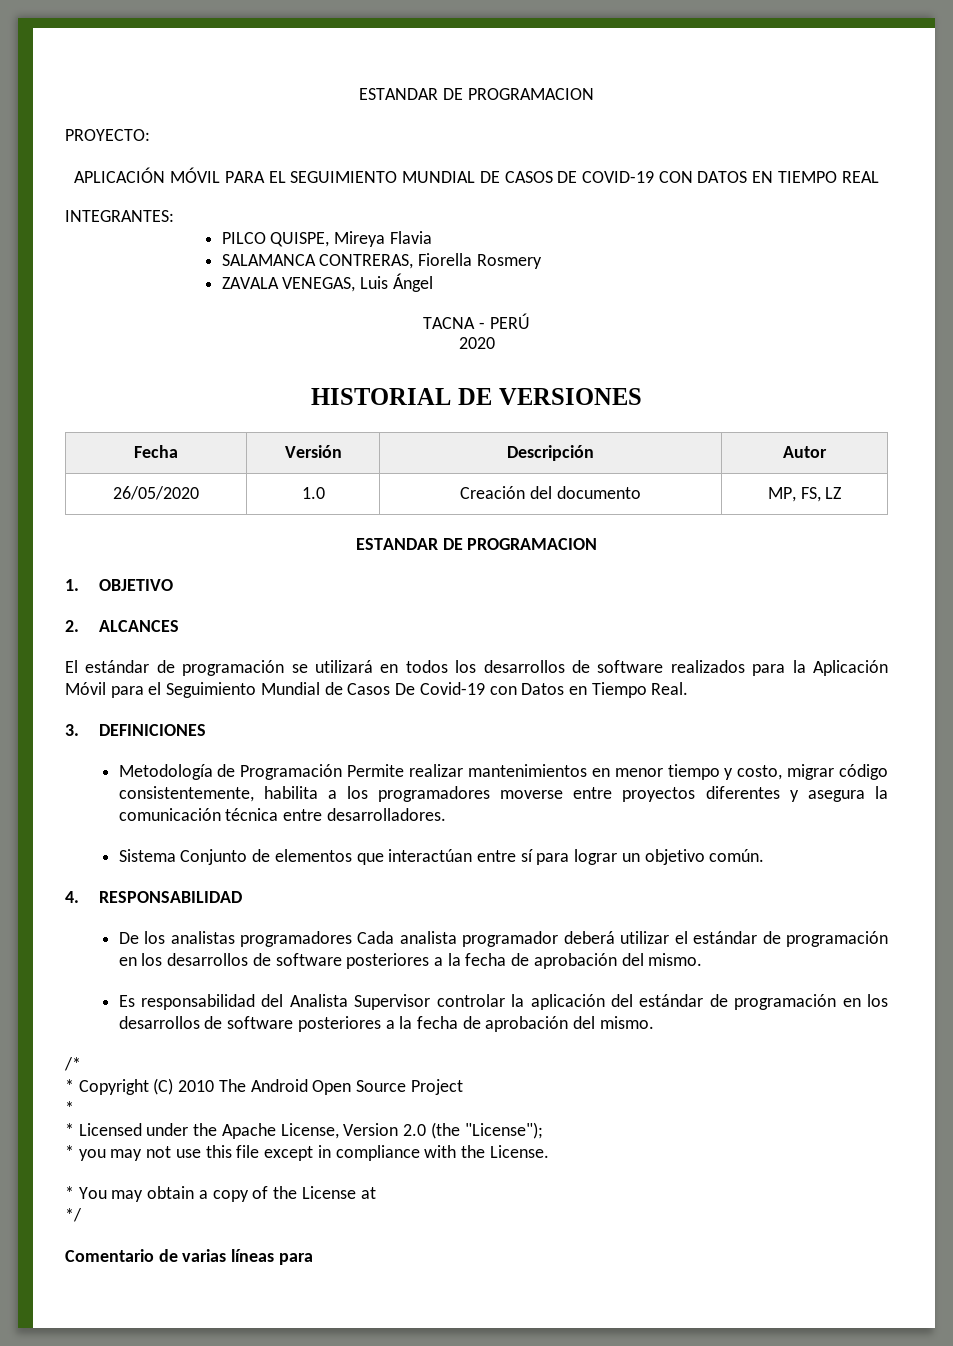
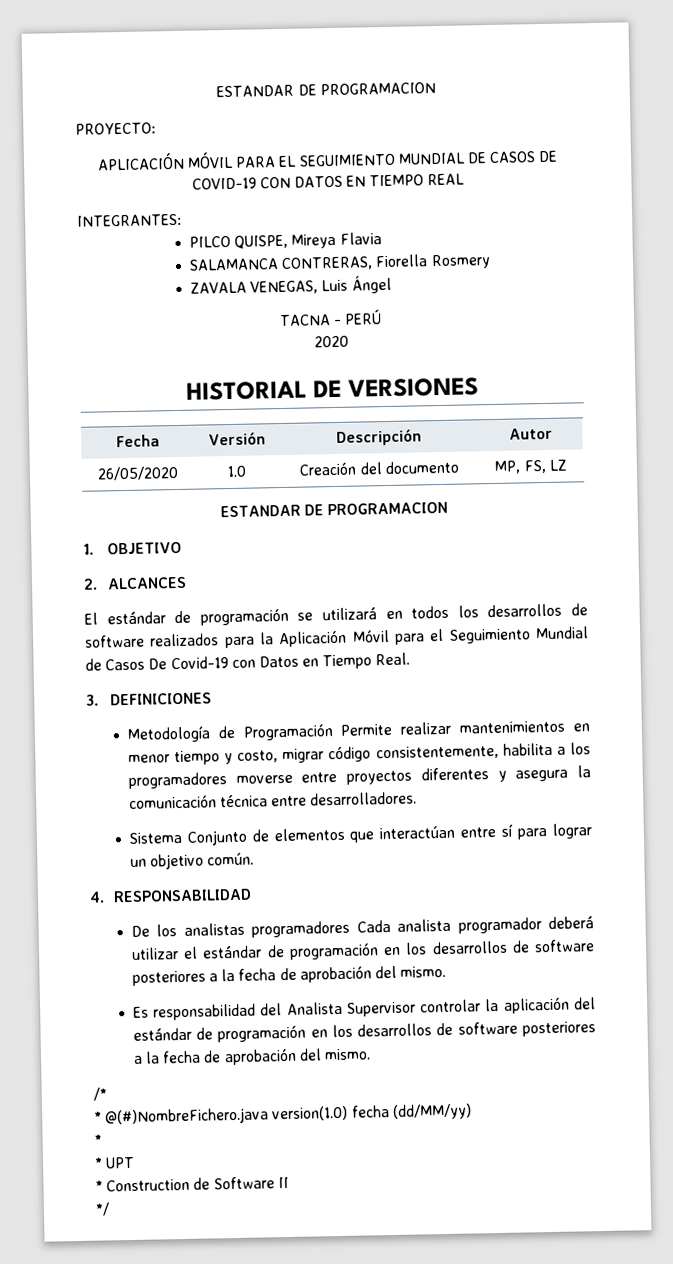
[78,1078,463,1095] [65,1101,74,1114] [65,1122,543,1139] [65,1145,549,1161] [65,1186,376,1202] [65,1208,82,1222] [65,1249,313,1265] Copyright (C) 2010 The Android Open Source Project // * // * Licensed under the Apache License, Version 2.0 (the "License"); // * you may not use this file except in compliance with the License. // * You may obtain a copy of the License at // */ // Comentario de varias líneas para -> [105,1103,472,1126] [94,1134,102,1146] [94,1156,136,1169] [95,1176,289,1192] [95,1202,110,1216] @(#)NombreFichero.java version(1.0) fecha (dd/MM/yy) // * // * UPT // * Construction de Software II // */

